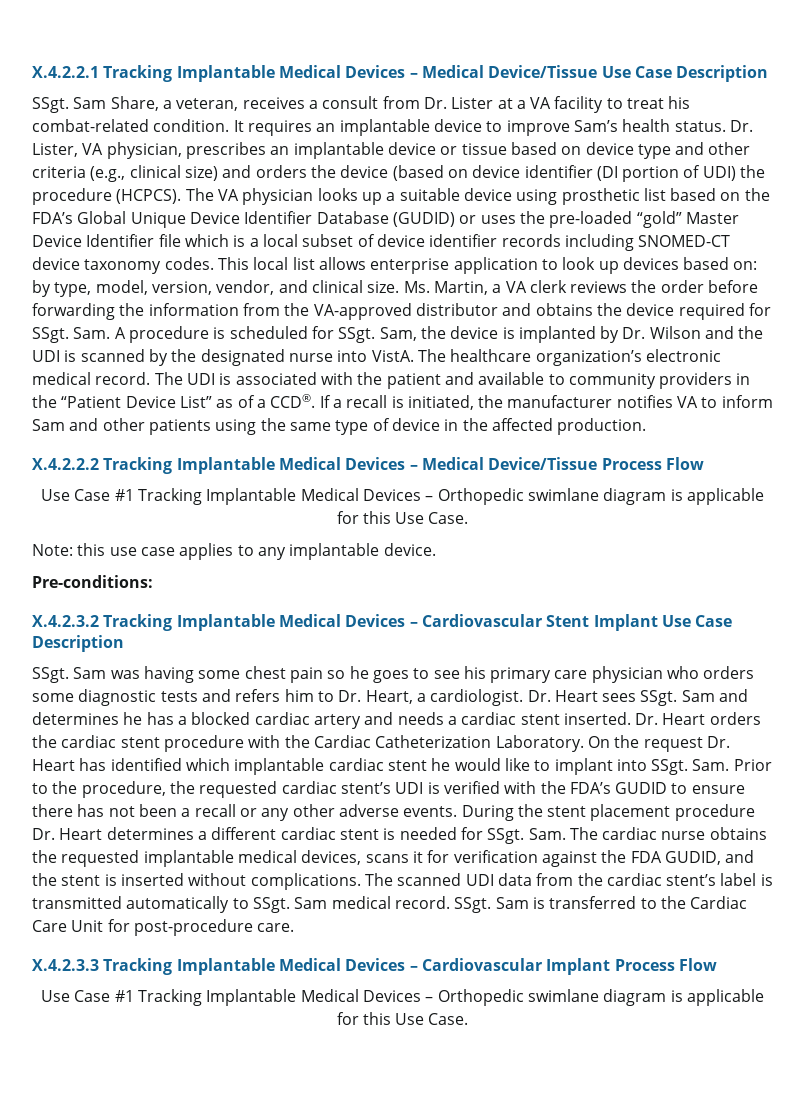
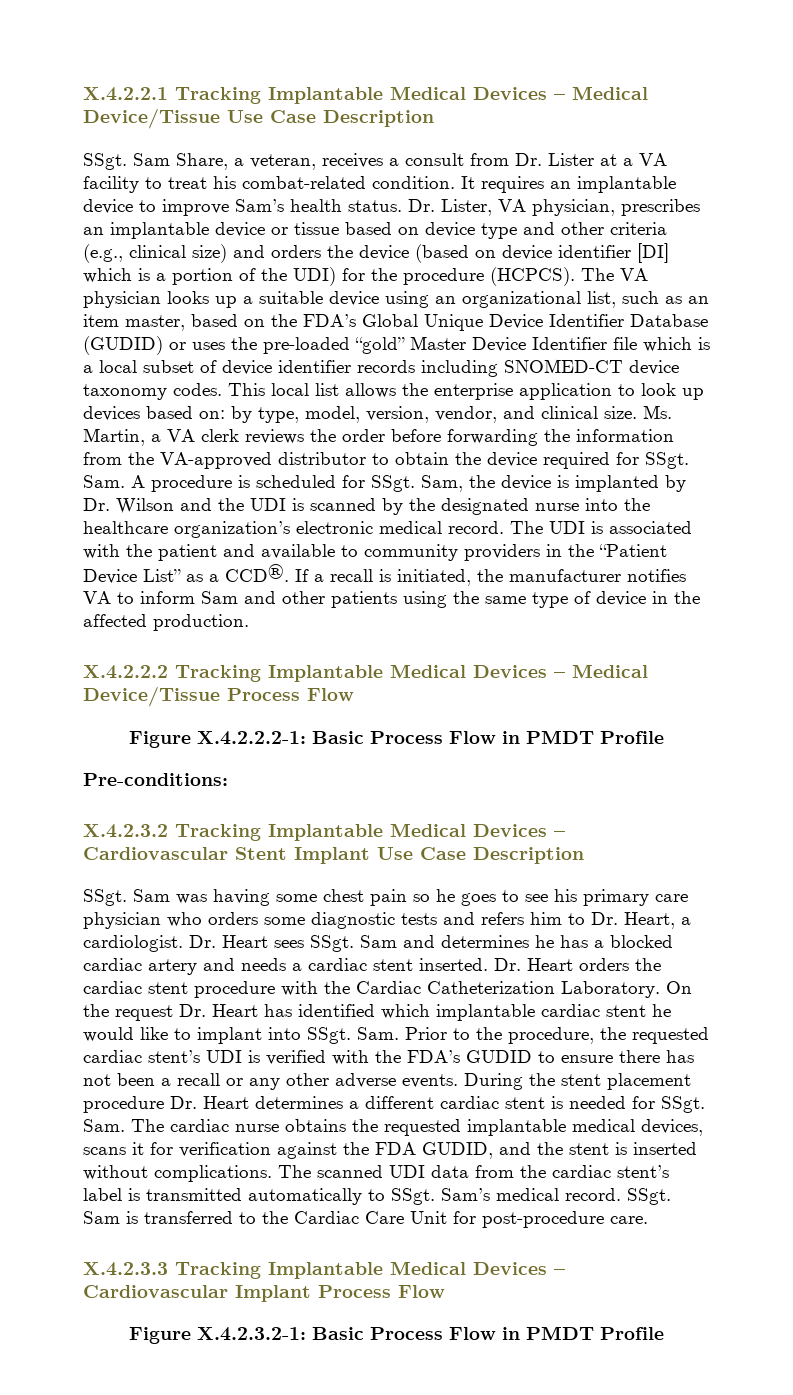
[596,165,736,182] (DI portion of UDI) -> [637,243,669,263] [83,267,365,286] [DI] which is a portion of the UDI) for
[561,188,666,205] prosthetic list -> [435,291,709,308] [83,314,185,331] an organizational list, such as an item master,
(366, 263) none -> [402,383,428,396] the
[502,303,593,316] and obtains -> [372,452,449,465] to obtain
[371,349,446,362] VistA. The -> [624,498,650,511] the
[237,395,255,408] of -> (203, 578) none
[41,488,764,505] [336,511,469,524] [32,543,436,560] Use Case #1 Tracking Implantable Medical Devices – Orthopedic swimlane diagram is applicable for this Use Case. // Note: this use case applies to any implantable device. -> [129,730,664,748] Figure X.4.2.2.2-1: Basic Process Flow in PMDT Profile
[294,897,328,909] Sam -> [441,1188,490,1201] Sam’s
[41,989,764,1006] [336,1012,469,1025] Use Case #1 Tracking Implantable Medical Devices – Orthopedic swimlane diagram is applicable for this Use Case. -> [129,1326,664,1344] Figure X.4.2.3.2-1: Basic Process Flow in PMDT Profile

